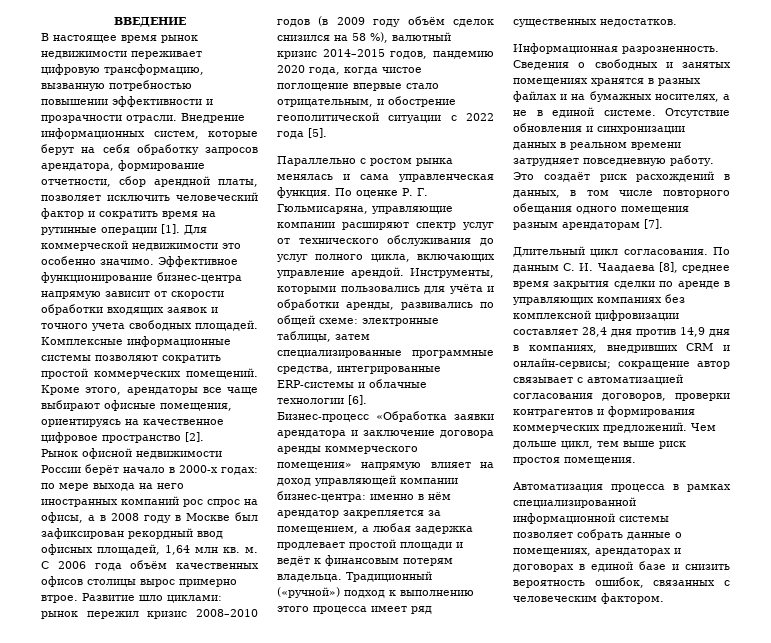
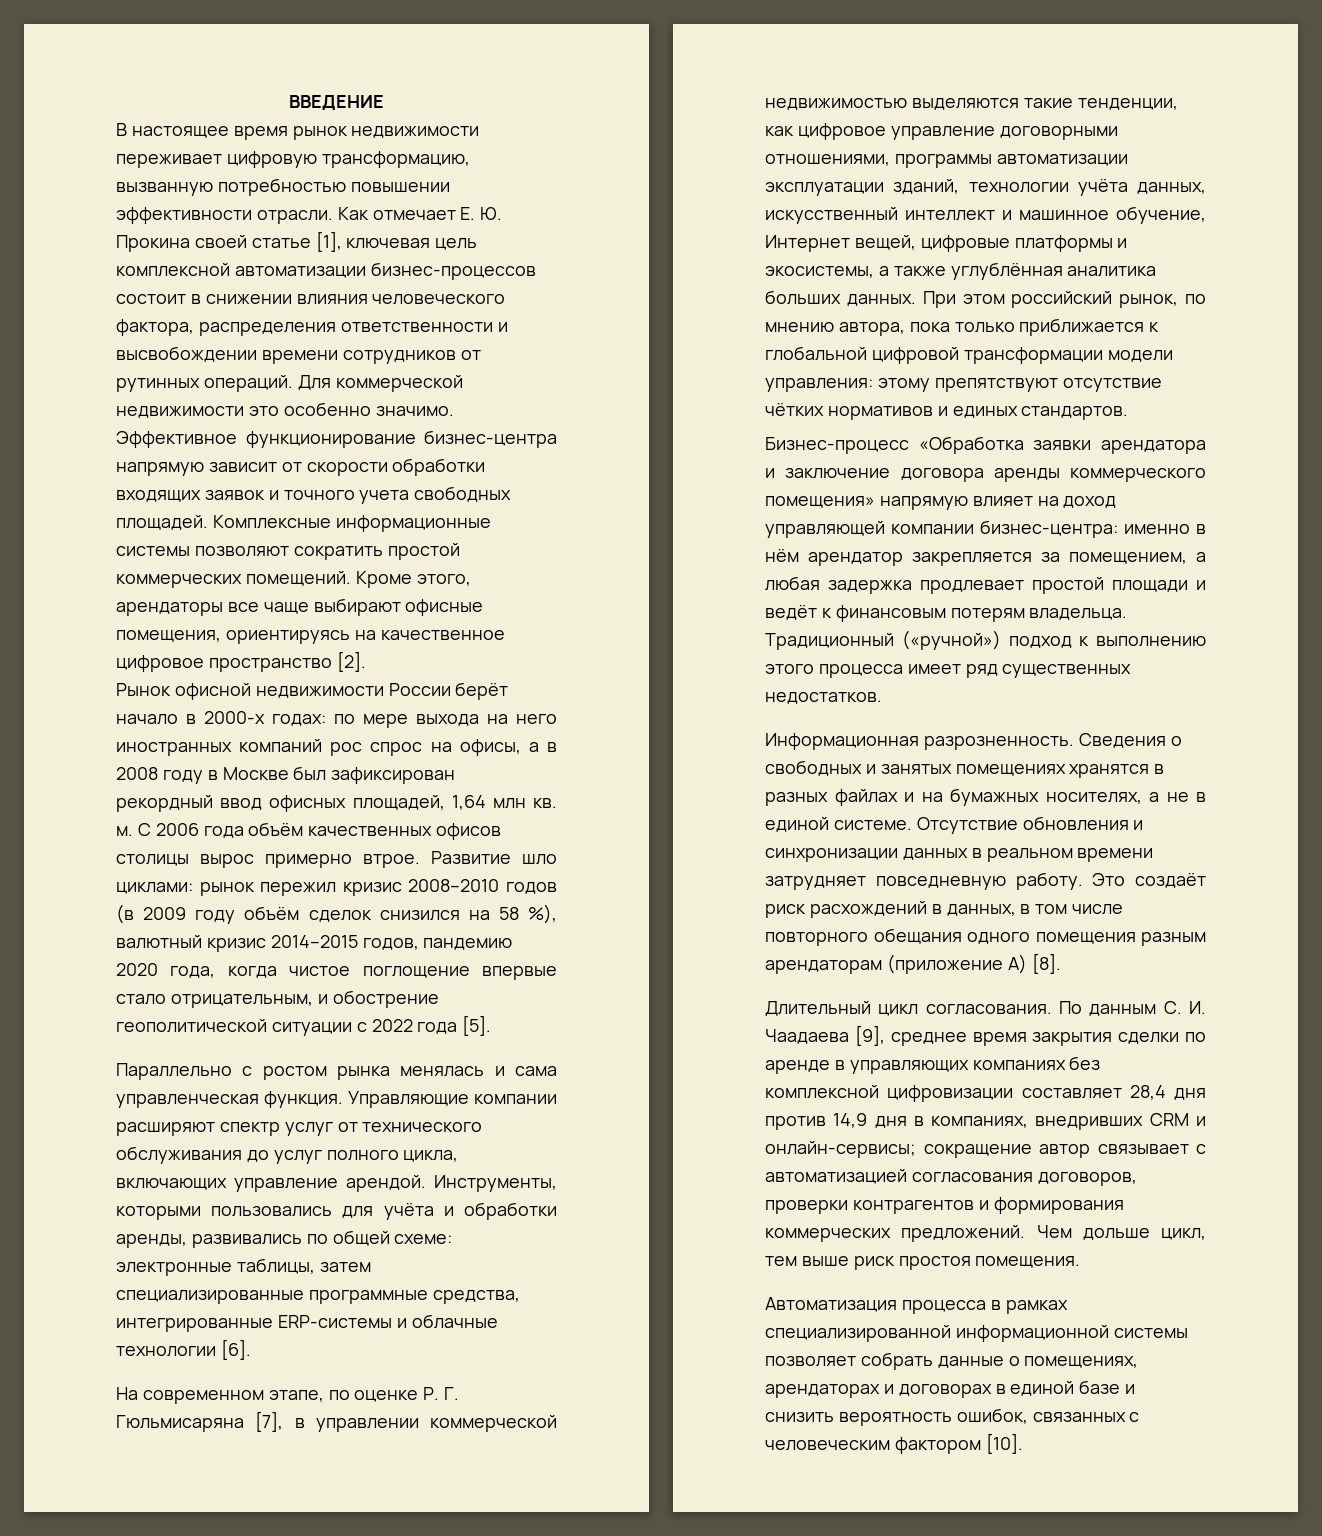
[206,99,213,105] [41,113,245,123] [41,128,258,139] [41,144,258,155] [41,160,205,171] [41,176,258,187] [41,192,258,201] [41,208,216,219] [41,224,180,235] и прозрачности отрасли. Внедрение информационных систем, которые берут на себя обработку запросов арендатора, формирование отчетности, сбор арендной платы, позволяет исключить человеческий фактор и сократить время на рутинные операции [1]. -> [256,207,503,224] [116,231,478,252] [116,262,536,280] [116,294,506,305] [116,319,508,336] [116,346,481,364] [116,375,293,392] отрасли. Как отмечает Е. Ю. Прокина своей статье [1], ключевая цель комплексной автоматизации бизнес-процессов состоит в снижении влияния человеческого фактора, распределения ответственности и высвобождении времени сотрудников от рутинных операций.
[335,188,428,198] [277,204,453,214] По оценке Р. Г. Гюльмисаряна, управляющие -> [348,1091,469,1108] Управляющие
(367, 400) none -> [116,1387,460,1404] [116,1411,557,1432] [765,98,1178,110] [765,123,1118,140] [765,154,1128,168] [765,179,1206,196] [765,206,1206,224] [765,235,1128,252] [765,262,1157,280] [765,290,1206,308] [765,318,1160,336] [765,346,1173,364] [765,378,1162,392] [765,403,1129,420] // На современном этапе, по оценке Р. Г. Гюльмисаряна [7], в управлении коммерческой недвижимостью выделяются такие тенденции, как цифровое управление договорными отношениями, программы автоматизации эксплуатации зданий, технологии учёта данных, искусственный интеллект и машинное обучение, Интернет вещей, цифровые платформы и экосистемы, а также углублённая аналитика больших данных. При этом российский рынок, по мнению автора, пока только приближается к глобальной цифровой трансформации модели управления: этому препятствуют отсутствие чётких нормативов и единых стандартов.
[644,219,663,229] [7]. -> [886,953,1061,974] (приложение А) [8].
[658,262,678,273] [8], -> [854,1025,885,1046] [9],
[601,593,664,604] фактором. -> [894,1433,1023,1454] фактором [10].

